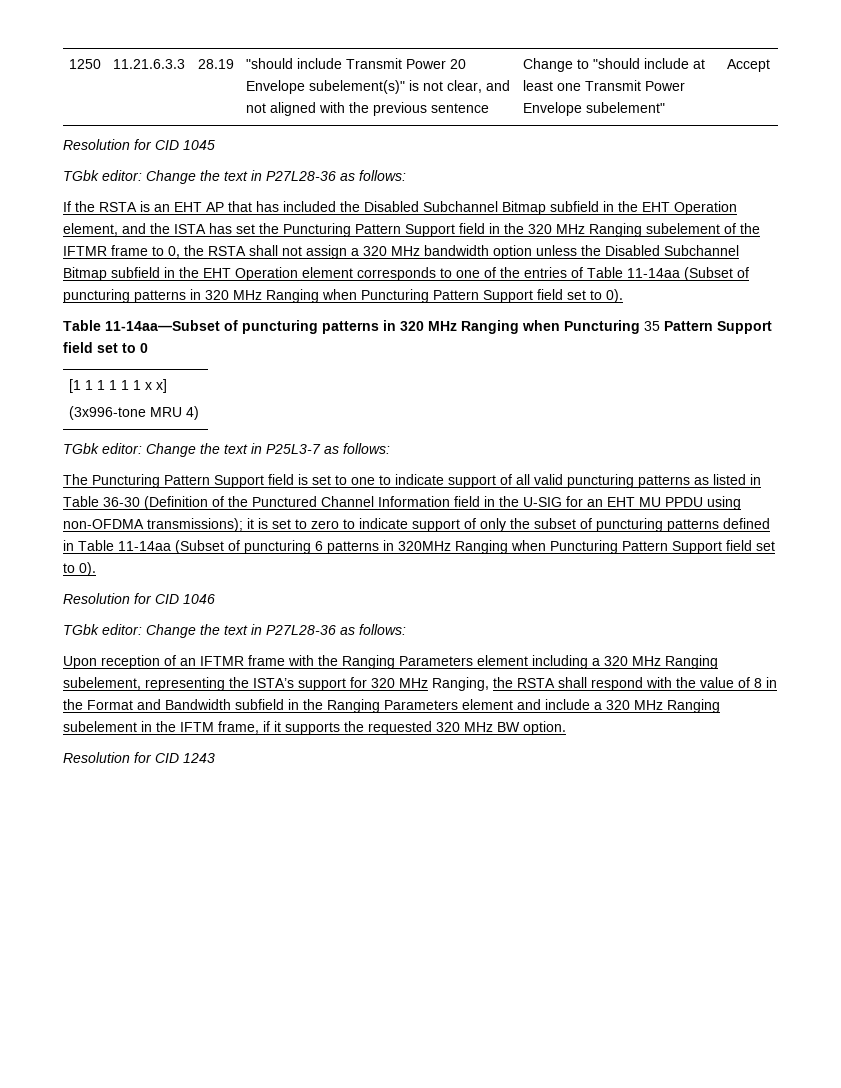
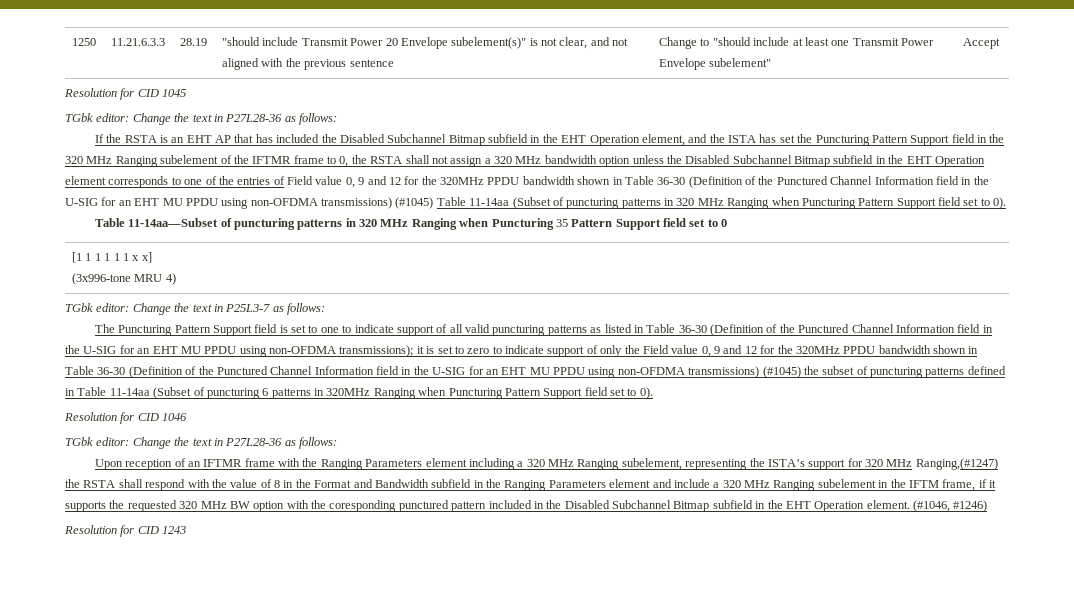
(583, 272) none -> [287,176,989,188] [65,197,434,209] Field value 0, 9 and 12 for the 320MHz PPDU bandwidth shown in Table 36-30 (Definition of the Punctured Channel Information field in the U-SIG for an EHT MU PPDU using non-OFDMA transmissions) (#1045)
(530, 523) none -> [642,345,979,357] [65,366,819,378] Field value 0, 9 and 12 for the 320MHz PPDU bandwidth shown in Table 36-30 (Definition of the Punctured Channel Information field in the U-SIG for an EHT MU PPDU using non-OFDMA transmissions) (#1045) the
[432,677,489,691] Ranging, -> [915,458,998,470] Ranging,(#1247)
[523,721,566,735] option. -> [253,500,988,512] option with the coresponding punctured pattern included in the Disabled Subchannel Bitmap subfield in the EHT Operation element. (#1046, #1246)

